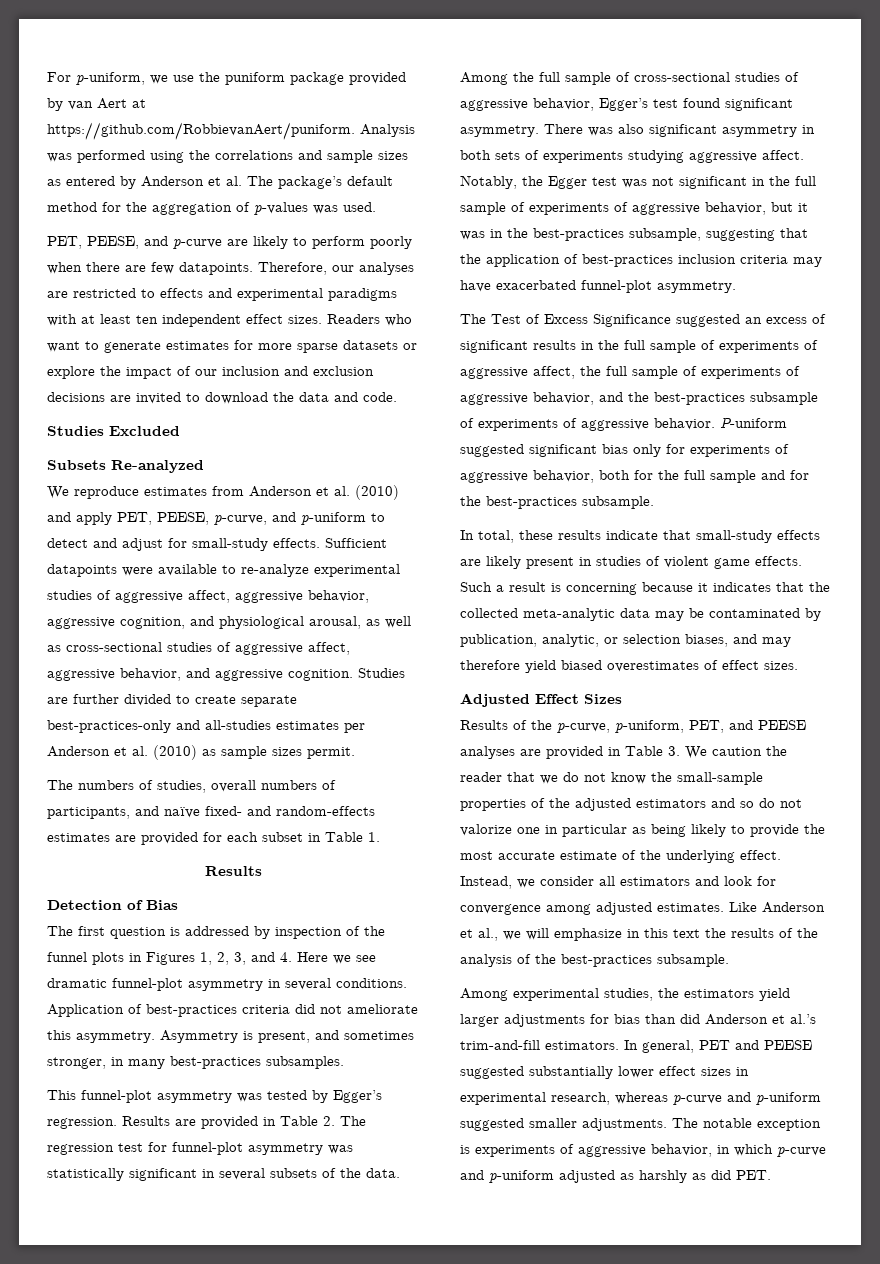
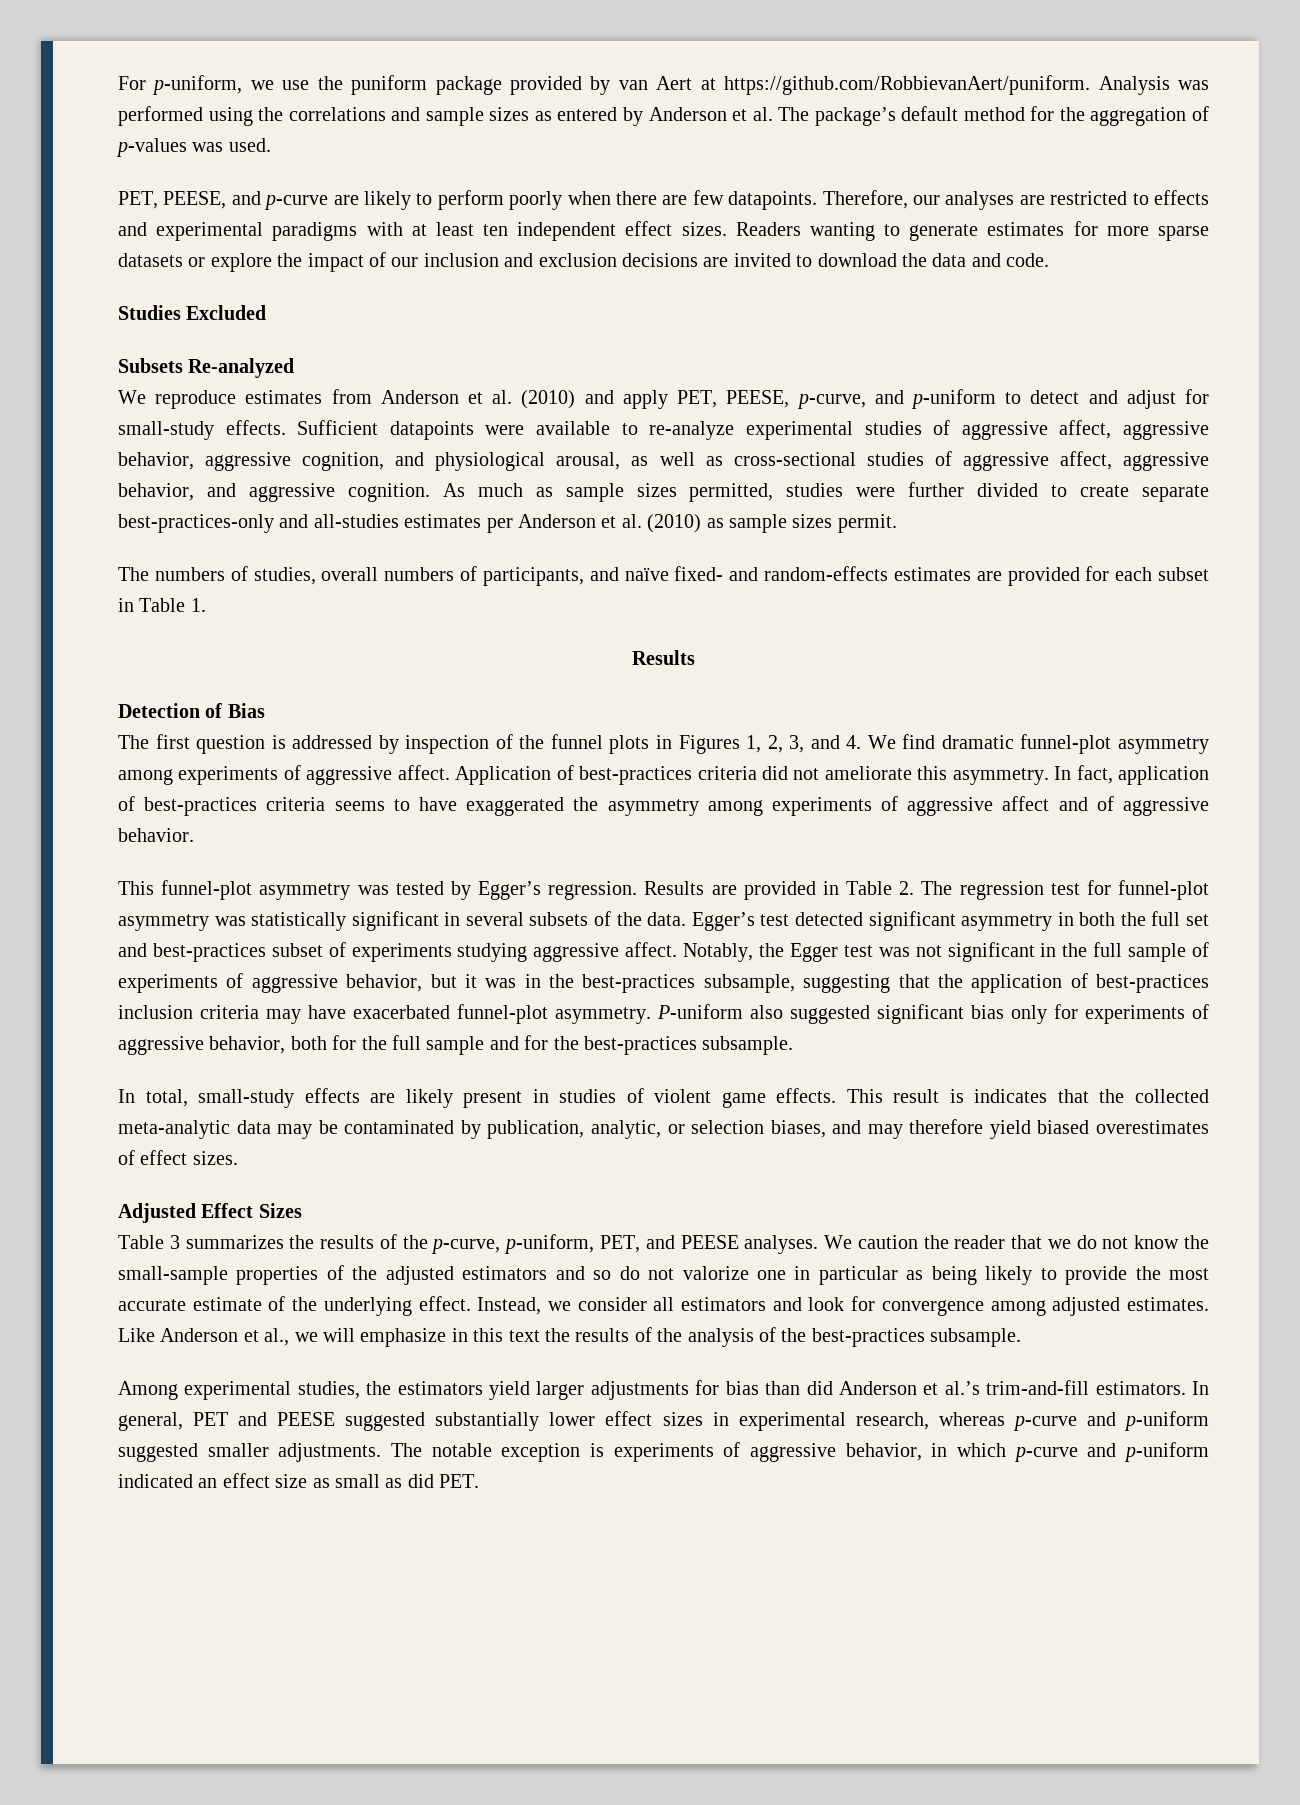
[385,314,412,326] [47,341,80,352] who want -> [809,222,875,241] wanting
[358,668,405,678] [47,697,68,704] Studies are -> [442,483,896,502] As much as sample sizes permitted, studies were
[297,952,376,964] [47,978,407,991] Here we see dramatic funnel-plot asymmetry in several conditions. -> [867,734,1209,754] [118,765,450,785] We find dramatic funnel-plot asymmetry among experiments of aggressive affect.
[160,1030,414,1043] [47,1056,344,1069] Asymmetry is present, and sometimes stronger, in many best-practices subsamples. -> [1054,765,1209,785] [118,796,1209,816] [118,828,194,842] In fact, application of best-practices criteria seems to have exaggerated the asymmetry among experiments of aggressive affect and of aggressive behavior.
[460,72,799,85] [460,98,793,111] [460,124,815,137] [460,150,520,160] Among the full sample of cross-sectional studies of aggressive behavior, Egger’s test found significant asymmetry. There was also significant asymmetry in both sets -> [691,911,1209,931] [118,943,323,962] Egger’s test detected significant asymmetry in both the full set and best-practices subset
[460,314,826,327] [460,340,818,353] [460,366,800,379] [460,392,818,405] [460,417,787,431] // The Test of Excess Significance suggested an excess of significant results in the full sample of experiments of aggressive affect, the full sample of experiments of aggressive behavior, and the best-practices subsample of experiments of aggressive behavior. P-uniform -> [657,1004,783,1019] P-uniform also
[519,530,691,540] these results indicate that -> (188, 1098) none
[460,582,708,595] Such a result is concerning because it -> [846,1089,964,1103] This result is
[460,720,508,730] Results -> [118,1235,375,1249] Table 3 summarizes the results
[460,746,680,759] analyses are provided in Table 3. -> [744,1235,819,1254] analyses.
[559,1170,687,1183] adjusted as harshly -> [118,1473,380,1488] indicated an effect size as small

